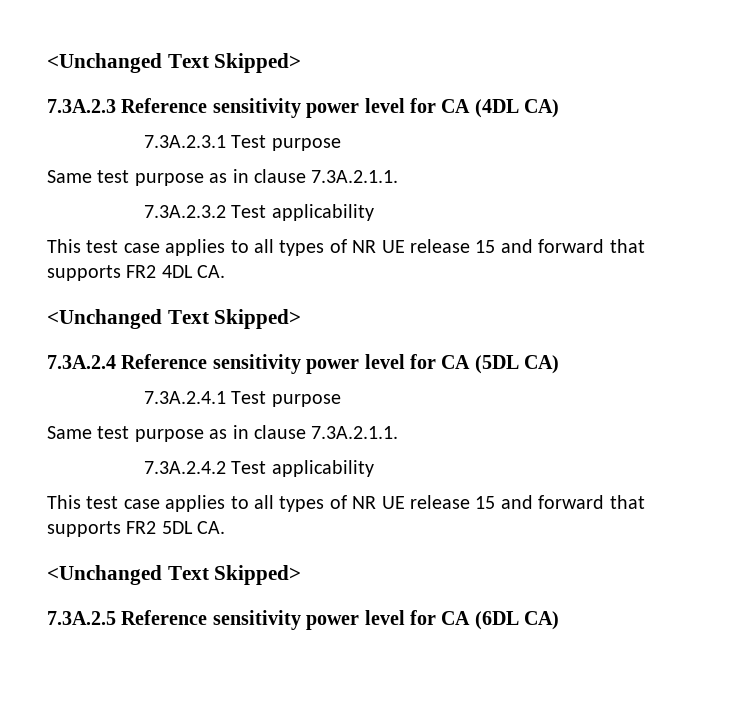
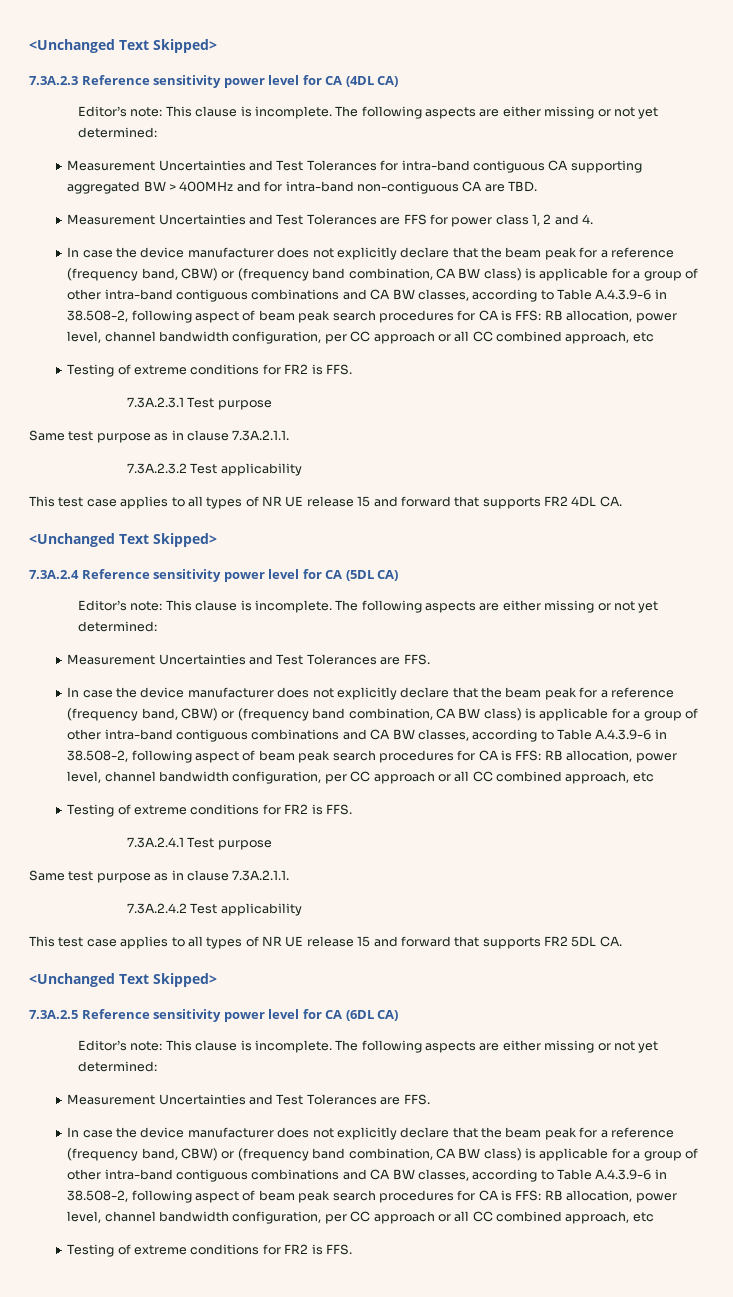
(560, 108) none -> [77,106,659,119] [77,127,157,138] [67,160,642,173] [67,181,537,194] [67,214,594,227] [67,247,674,260] [67,268,698,281] [67,289,667,302] [67,310,677,323] [67,331,654,344] [67,364,352,377] // Editor’s note: This clause is incomplete. The following aspects are either missing or not yet determined: // Measurement Uncertainties and Test Tolerances for intra-band contiguous CA supporting aggregated BW > 400MHz and for intra-band non-contiguous CA are TBD. // Measurement Uncertainties and Test Tolerances are FFS for power class 1, 2 and 4. // In case the device manufacturer does not explicitly declare that the beam peak for a reference (frequency band, CBW) or (frequency band combination, CA BW class) is applicable for a group of other intra-band contiguous combinations and CA BW classes, according to Table A.4.3.9-6 in 38.508-2, following aspect of beam peak search procedures for CA is FFS: RB allocation, power level, channel bandwidth configuration, per CC approach or all CC combined approach, etc // Testing of extreme conditions for FR2 is FFS.
(560, 364) none -> [77,600,659,613] [77,621,157,632] [67,654,430,665] [67,687,674,700] [67,708,698,721] [67,729,667,742] [67,750,677,763] [67,771,654,784] [67,804,352,817] // Editor’s note: This clause is incomplete. The following aspects are either missing or not yet determined: // Measurement Uncertainties and Test Tolerances are FFS. // In case the device manufacturer does not explicitly declare that the beam peak for a reference (frequency band, CBW) or (frequency band combination, CA BW class) is applicable for a group of other intra-band contiguous combinations and CA BW classes, according to Table A.4.3.9-6 in 38.508-2, following aspect of beam peak search procedures for CA is FFS: RB allocation, power level, channel bandwidth configuration, per CC approach or all CC combined approach, etc // Testing of extreme conditions for FR2 is FFS.
(560, 620) none -> [77,1040,659,1053] [77,1061,157,1072] [67,1094,430,1105] [67,1127,674,1140] [67,1148,698,1161] [67,1169,667,1182] [67,1190,677,1203] [67,1211,654,1224] [67,1244,352,1257] // Editor’s note: This clause is incomplete. The following aspects are either missing or not yet determined: // Measurement Uncertainties and Test Tolerances are FFS. // In case the device manufacturer does not explicitly declare that the beam peak for a reference (frequency band, CBW) or (frequency band combination, CA BW class) is applicable for a group of other intra-band contiguous combinations and CA BW classes, according to Table A.4.3.9-6 in 38.508-2, following aspect of beam peak search procedures for CA is FFS: RB allocation, power level, channel bandwidth configuration, per CC approach or all CC combined approach, etc // Testing of extreme conditions for FR2 is FFS.

